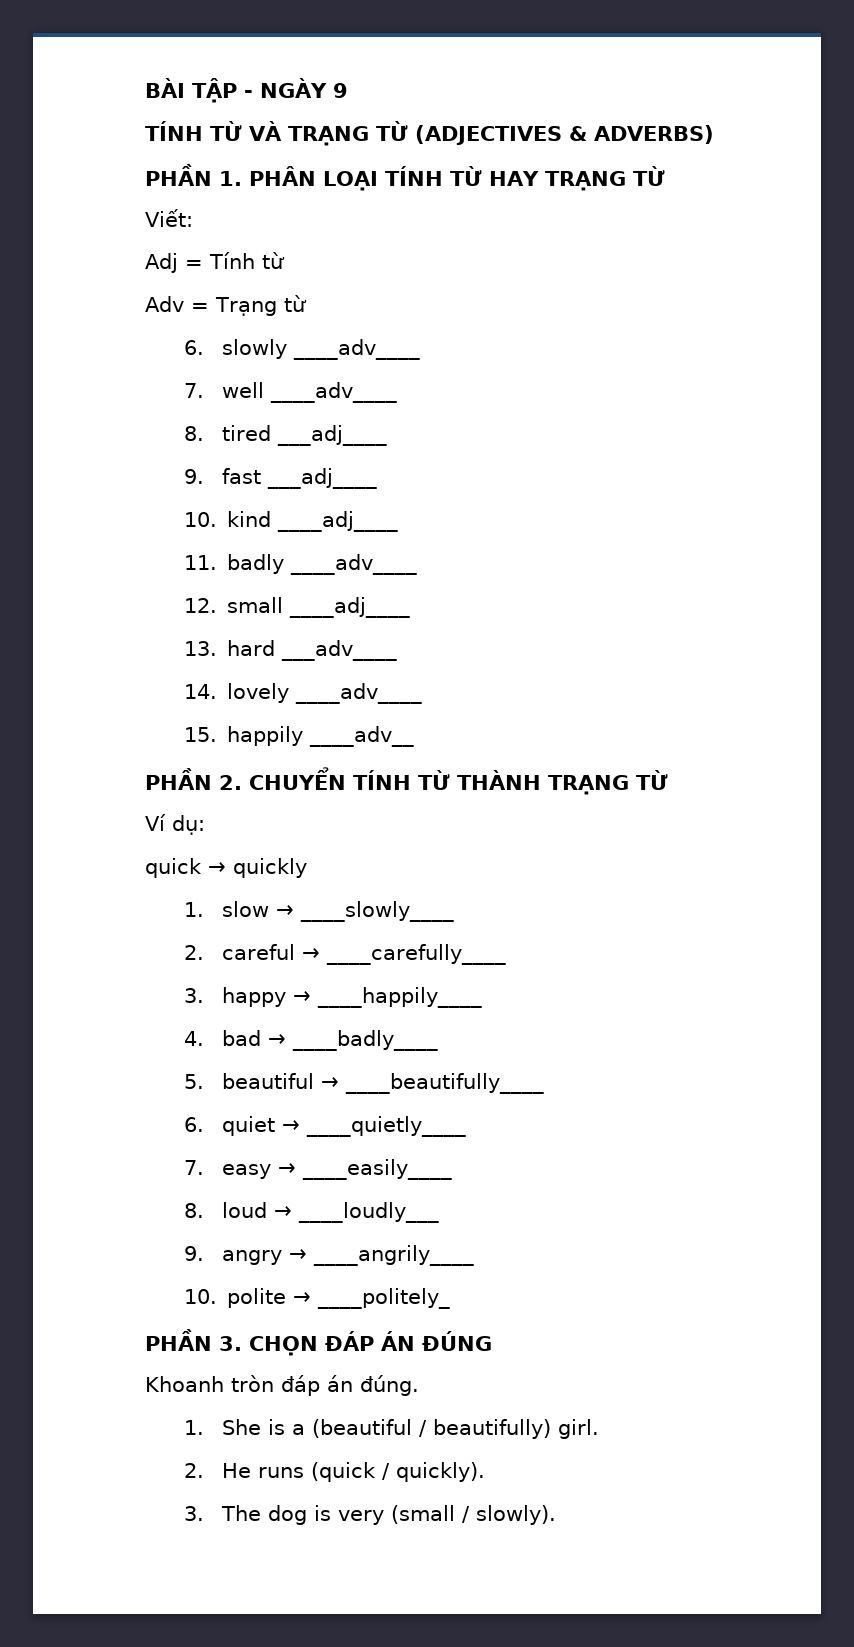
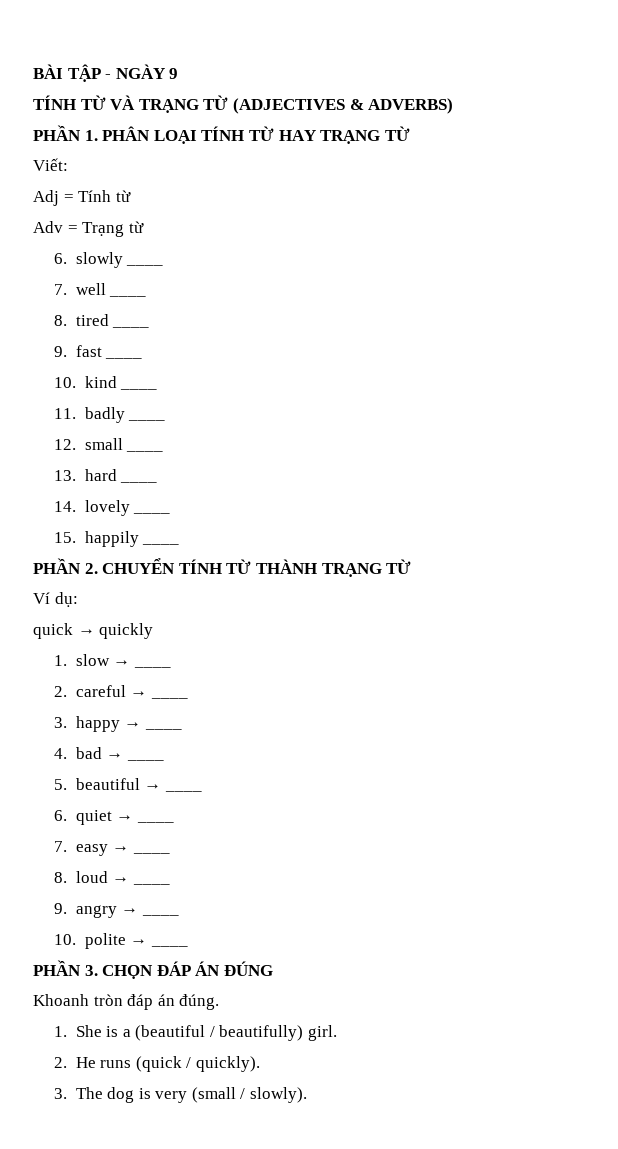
[293,339,421,360] ____adv____ -> [126,264,164,266] ____
[270,382,398,403] ____adv____ -> [109,295,147,297] ____
[277,425,388,446] ___adj____ -> [112,326,150,328] ____
[267,468,378,489] ___adj____ -> [105,357,143,359] ____
[276,511,398,532] ____adj____ -> [120,388,158,390] ____
[289,554,417,575] ____adv____ -> [128,419,166,421] ____
[288,597,410,618] ____adj____ -> [126,450,164,452] ____
[280,640,397,661] ___adv____ -> [120,481,158,483] ____
[294,683,422,704] ____adv____ -> [133,512,171,514] ____
[308,726,414,747] ____adv__ -> [142,543,180,545] ____
[300,901,455,922] ____slowly____ -> [133,666,171,668] ____
[326,944,507,965] ____carefully____ -> [150,697,188,699] ____
[317,987,483,1008] ____happily____ -> [144,728,182,730] ____
[292,1030,439,1051] ____badly____ -> [126,759,164,761] ____
[345,1073,545,1094] ____beautifully____ -> [164,790,202,792] ____
[306,1116,467,1137] ____quietly____ -> [136,821,174,823] ____
[302,1159,453,1180] ____easily____ -> [132,852,170,854] ____
[298,1202,440,1223] ____loudly___ -> [132,883,170,885] ____
[313,1245,475,1266] ____angrily____ -> [141,914,179,916] ____
[316,1288,450,1309] ____politely_ -> [150,945,188,947] ____

